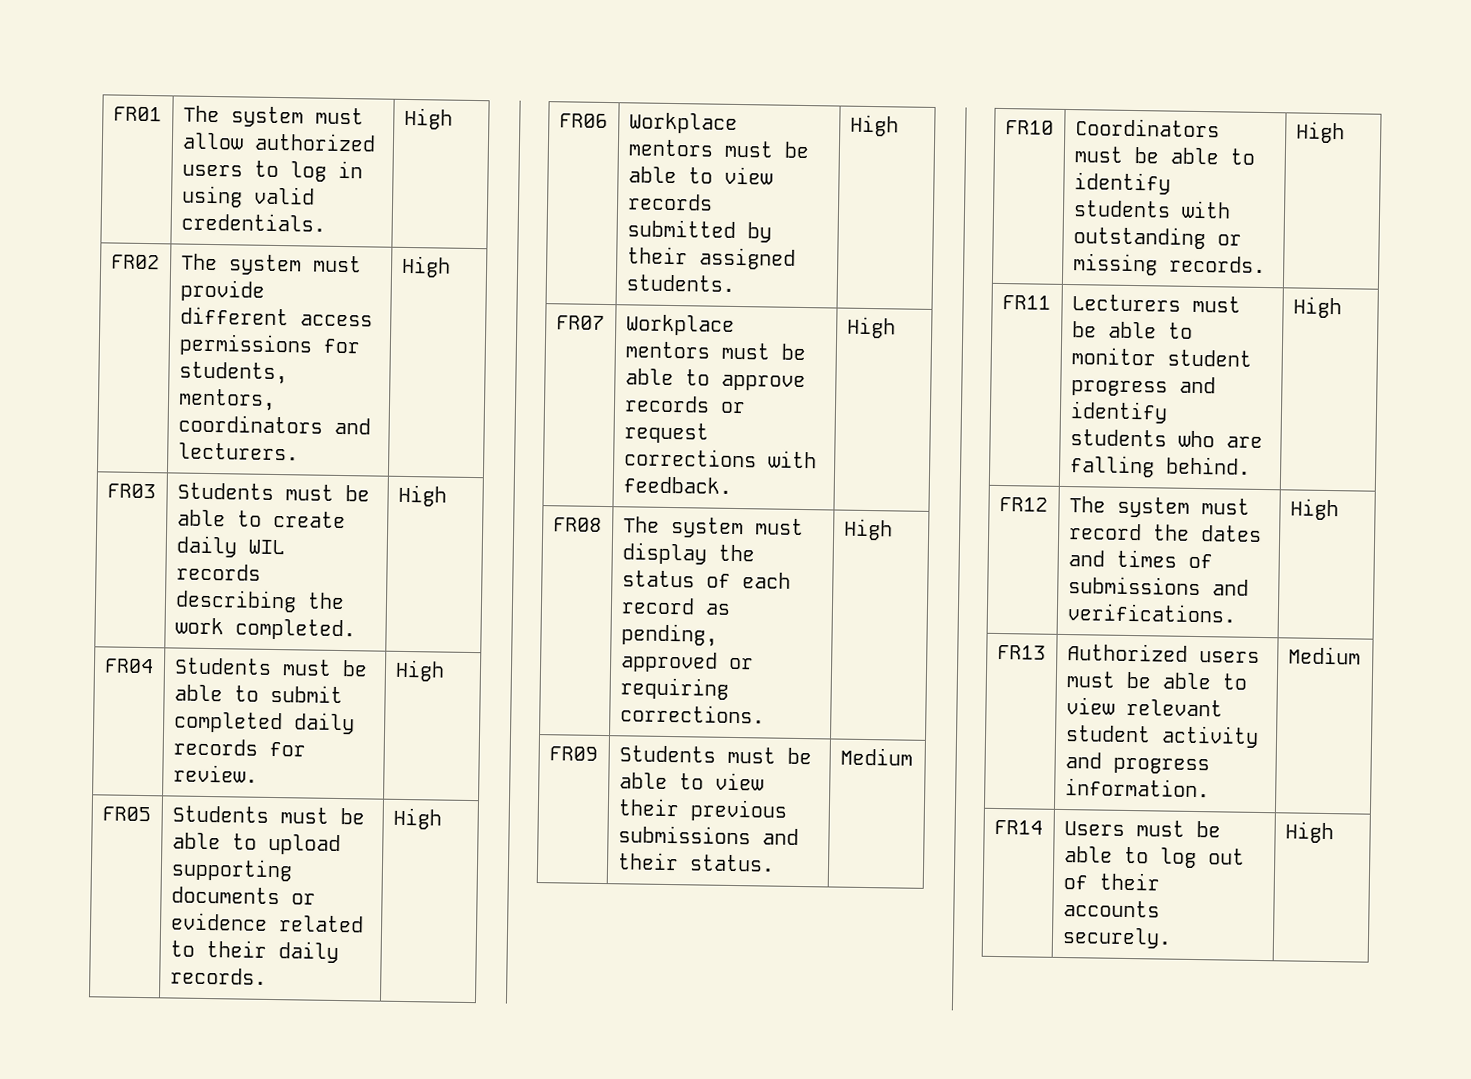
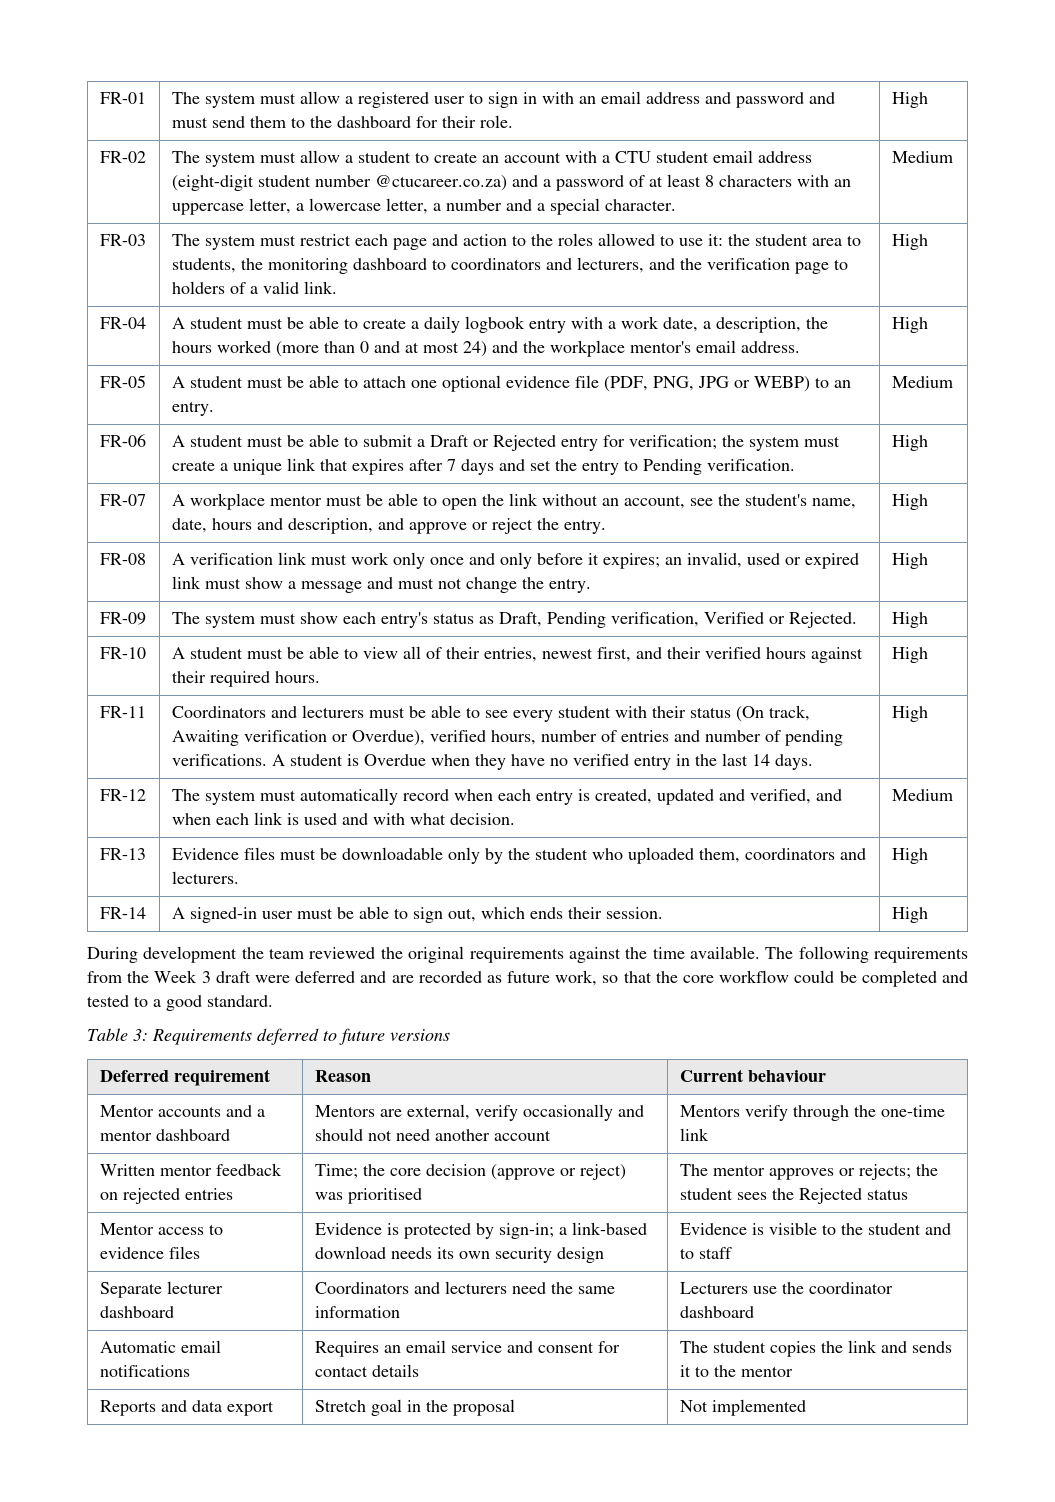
[112,106,162,122] [182,105,364,128] [181,132,376,152] [181,160,363,182] [180,185,315,208] [180,212,326,232] [403,107,453,130] [110,254,160,270] [180,253,362,276] [179,279,265,302] [179,306,373,327] [178,333,360,357] [178,361,288,385] [177,388,276,411] [177,414,371,435] [177,442,299,461] [400,255,451,278] [106,483,156,499] [176,482,370,502] [176,509,346,529] [175,535,285,558] [175,563,261,581] [174,589,345,613] [174,617,356,641] [397,484,447,507] [103,658,154,674] [173,657,368,677] [173,684,343,704] [173,711,355,735] [172,738,306,757] [172,764,258,783] [394,659,445,682] [101,806,151,822] [171,805,365,825] [171,832,341,856] [170,858,293,882] [170,886,316,905] [170,912,364,933] [169,940,339,964] [169,967,267,985] [392,807,442,830] [558,113,608,129] [628,112,738,134] [627,139,810,159] [627,166,773,185] [627,193,713,211] [626,219,772,243] [626,246,796,270] [625,274,736,292] [849,114,899,137] [555,315,605,330] [625,314,735,336] [624,341,806,361] [624,368,806,392] [623,395,746,414] [623,422,709,444] [623,448,817,469] [622,476,732,494] [846,316,896,339] [552,517,602,532] [622,516,804,539] [621,542,755,565] [621,570,791,589] [620,597,731,615] [620,623,718,647] [619,651,754,673] [619,677,729,700] [619,704,765,724] [843,518,893,541] [548,746,598,761] [618,745,812,765] [618,772,764,791] [617,798,788,822] [617,825,799,845] [616,852,775,872] [839,747,913,766] [1004,120,1054,135] [1074,118,1220,138] [1073,146,1255,165] [1073,172,1171,195] [1072,200,1231,219] [1072,226,1242,250] [1072,253,1266,276] [1295,121,1345,144] [1001,295,1051,310] [1071,294,1241,313] [1071,321,1193,339] [1070,347,1252,367] [1070,376,1216,397] [1069,401,1168,424] [1069,429,1263,448] [1069,455,1251,478] [1292,296,1342,319] [998,496,1048,512] [1068,496,1250,518] [1068,523,1262,542] [1067,549,1213,569] [1067,576,1249,596] [1066,603,1237,623] [1289,498,1339,521] [996,644,1046,660] [1066,643,1260,663] [1065,671,1248,690] [1065,697,1223,717] [1064,725,1259,748] [1064,752,1210,775] [1064,778,1210,798] [1287,646,1361,665] [993,819,1043,835] [1063,820,1221,838] [1063,846,1245,869] [1062,872,1160,891] [1062,900,1160,918] [1061,927,1172,949] [1284,821,1334,844] FR01 | The system must allow authorized users to log in using valid credentials. | High // FR02 | The system must provide different access permissions for students, mentors, coordinators and lecturers. | High // FR03 | Students must be able to create daily WIL records describing the work completed. | High // FR04 | Students must be able to submit completed daily records for review. | High // FR05 | Students must be able to upload supporting documents or evidence related to their daily records. | High // FR06 | Workplace mentors must be able to view records submitted by their assigned students. | High // FR07 | Workplace mentors must be able to approve records or request corrections with feedback. | High // FR08 | The system must display the status of each record as pending, approved or requiring corrections. | High // FR09 | Students must be able to view their previous submissions and their status. | Medium // FR10 | Coordinators must be able to identify students with outstanding or missing records. | High // FR11 | Lecturers must be able to monitor student progress and identify students who are falling behind. | High // FR12 | The system must record the dates and times of submissions and verifications. | High // FR13 | Authorized users must be able to view relevant student activity and progress information. | Medium // FR14 | Users must be able to log out of their accounts securely. | High -> [99,92,146,104] [171,91,835,108] [171,115,513,128] [891,92,928,108] [99,151,146,163] [171,150,812,167] [171,174,851,191] [171,198,676,215] [891,151,953,163] [99,234,146,246] [171,233,861,250] [171,257,848,274] [171,281,337,294] [891,234,928,250] [99,317,146,329] [171,316,828,333] [171,340,800,357] [891,317,928,333] [99,375,146,388] [171,375,851,392] [171,401,214,416] [891,376,953,388] [99,434,146,447] [171,434,840,451] [171,458,795,475] [891,435,928,451] [99,494,146,506] [171,493,856,510] [171,518,606,534] [891,494,928,510] [99,553,146,565] [171,552,859,569] [171,576,591,593] [891,553,928,569] [99,612,146,625] [171,612,857,628] [891,612,928,628] [99,647,146,659] [171,646,863,663] [171,671,320,687] [891,647,928,663] [99,706,146,718] [171,705,810,722] [171,730,843,746] [171,753,813,770] [891,706,928,722] [99,789,146,801] [171,788,842,805] [171,812,515,825] [891,789,953,801] [99,848,146,860] [171,847,866,864] [171,871,239,884] [891,848,928,864] [99,907,146,919] [171,906,663,923] [891,907,928,923] [87,946,969,963] [87,970,968,987] [87,995,273,1011] [87,1028,450,1045] [99,1069,270,1086] [314,1070,371,1082] [679,1069,826,1082] [99,1105,265,1117] [99,1129,230,1141] [314,1104,644,1121] [314,1128,551,1141] [679,1105,945,1121] [679,1128,709,1141] [99,1163,282,1176] [99,1188,233,1204] [314,1164,626,1180] [314,1188,422,1204] [679,1164,938,1180] [679,1188,908,1204] [99,1223,223,1235] [99,1246,200,1259] [314,1222,647,1239] [314,1246,604,1263] [679,1222,951,1235] [679,1247,732,1259] [99,1281,223,1298] [99,1306,174,1318] [314,1281,615,1294] [314,1306,400,1318] [679,1282,893,1294] [679,1306,754,1318] [99,1340,221,1353] [99,1365,190,1377] [314,1340,620,1357] [314,1364,419,1377] [679,1340,952,1357] [679,1365,793,1377] [99,1400,274,1416] [314,1399,515,1416] [679,1399,806,1416] FR-01 | The system must allow a registered user to sign in with an email address and password and must send them to the dashboard for their role. | High // FR-02 | The system must allow a student to create an account with a CTU student email address (eight-digit student number @ctucareer.co.za) and a password of at least 8 characters with an uppercase letter, a lowercase letter, a number and a special character. | Medium // FR-03 | The system must restrict each page and action to the roles allowed to use it: the student area to students, the monitoring dashboard to coordinators and lecturers, and the verification page to holders of a valid link. | High // FR-04 | A student must be able to create a daily logbook entry with a work date, a description, the hours worked (more than 0 and at most 24) and the workplace mentor's email address. | High // FR-05 | A student must be able to attach one optional evidence file (PDF, PNG, JPG or WEBP) to an entry. | Medium // FR-06 | A student must be able to submit a Draft or Rejected entry for verification; the system must create a unique link that expires after 7 days and set the entry to Pending verification. | High // FR-07 | A workplace mentor must be able to open the link without an account, see the student's name, date, hours and description, and approve or reject the entry. | High // FR-08 | A verification link must work only once and only before it expires; an invalid, used or expired link must show a message and must not change the entry. | High // FR-09 | The system must show each entry's status as Draft, Pending verification, Verified or Rejected. | High // FR-10 | A student must be able to view all of their entries, newest first, and their verified hours against their required hours. | High // FR-11 | Coordinators and lecturers must be able to see every student with their status (On track, Awaiting verification or Overdue), verified hours, number of entries and number of pending verifications. A student is Overdue when they have no verified entry in the last 14 days. | High // FR-12 | The system must automatically record when each entry is created, updated and verified, and when each link is used and with what decision. | Medium // FR-13 | Evidence files must be downloadable only by the student who uploaded them, coordinators and lecturers. | High // FR-14 | A signed-in user must be able to sign out, which ends their session. | High // During development the team reviewed the original requirements against the time available. The following requirements from the Week 3 draft were deferred and are recorded as future work, so that the core workflow could be completed and tested to a good standard. // Table 3: Requirements deferred to future versions // Deferred requirement | Reason | Current behaviour // Mentor accounts and a mentor dashboard | Mentors are external, verify occasionally and should not need another account | Mentors verify through the one-time link // Written mentor feedback on rejected entries | Time; the core decision (approve or reject) was prioritised | The mentor approves or rejects; the student sees the Rejected status // Mentor access to evidence files | Evidence is protected by sign-in; a link-based download needs its own security design | Evidence is visible to the student and to staff // Separate lecturer dashboard | Coordinators and lecturers need the same information | Lecturers use the coordinator dashboard // Automatic email notifications | Requires an email service and consent for contact details | The student copies the link and sends it to the mentor // Reports and data export | Stretch goal in the proposal | Not implemented

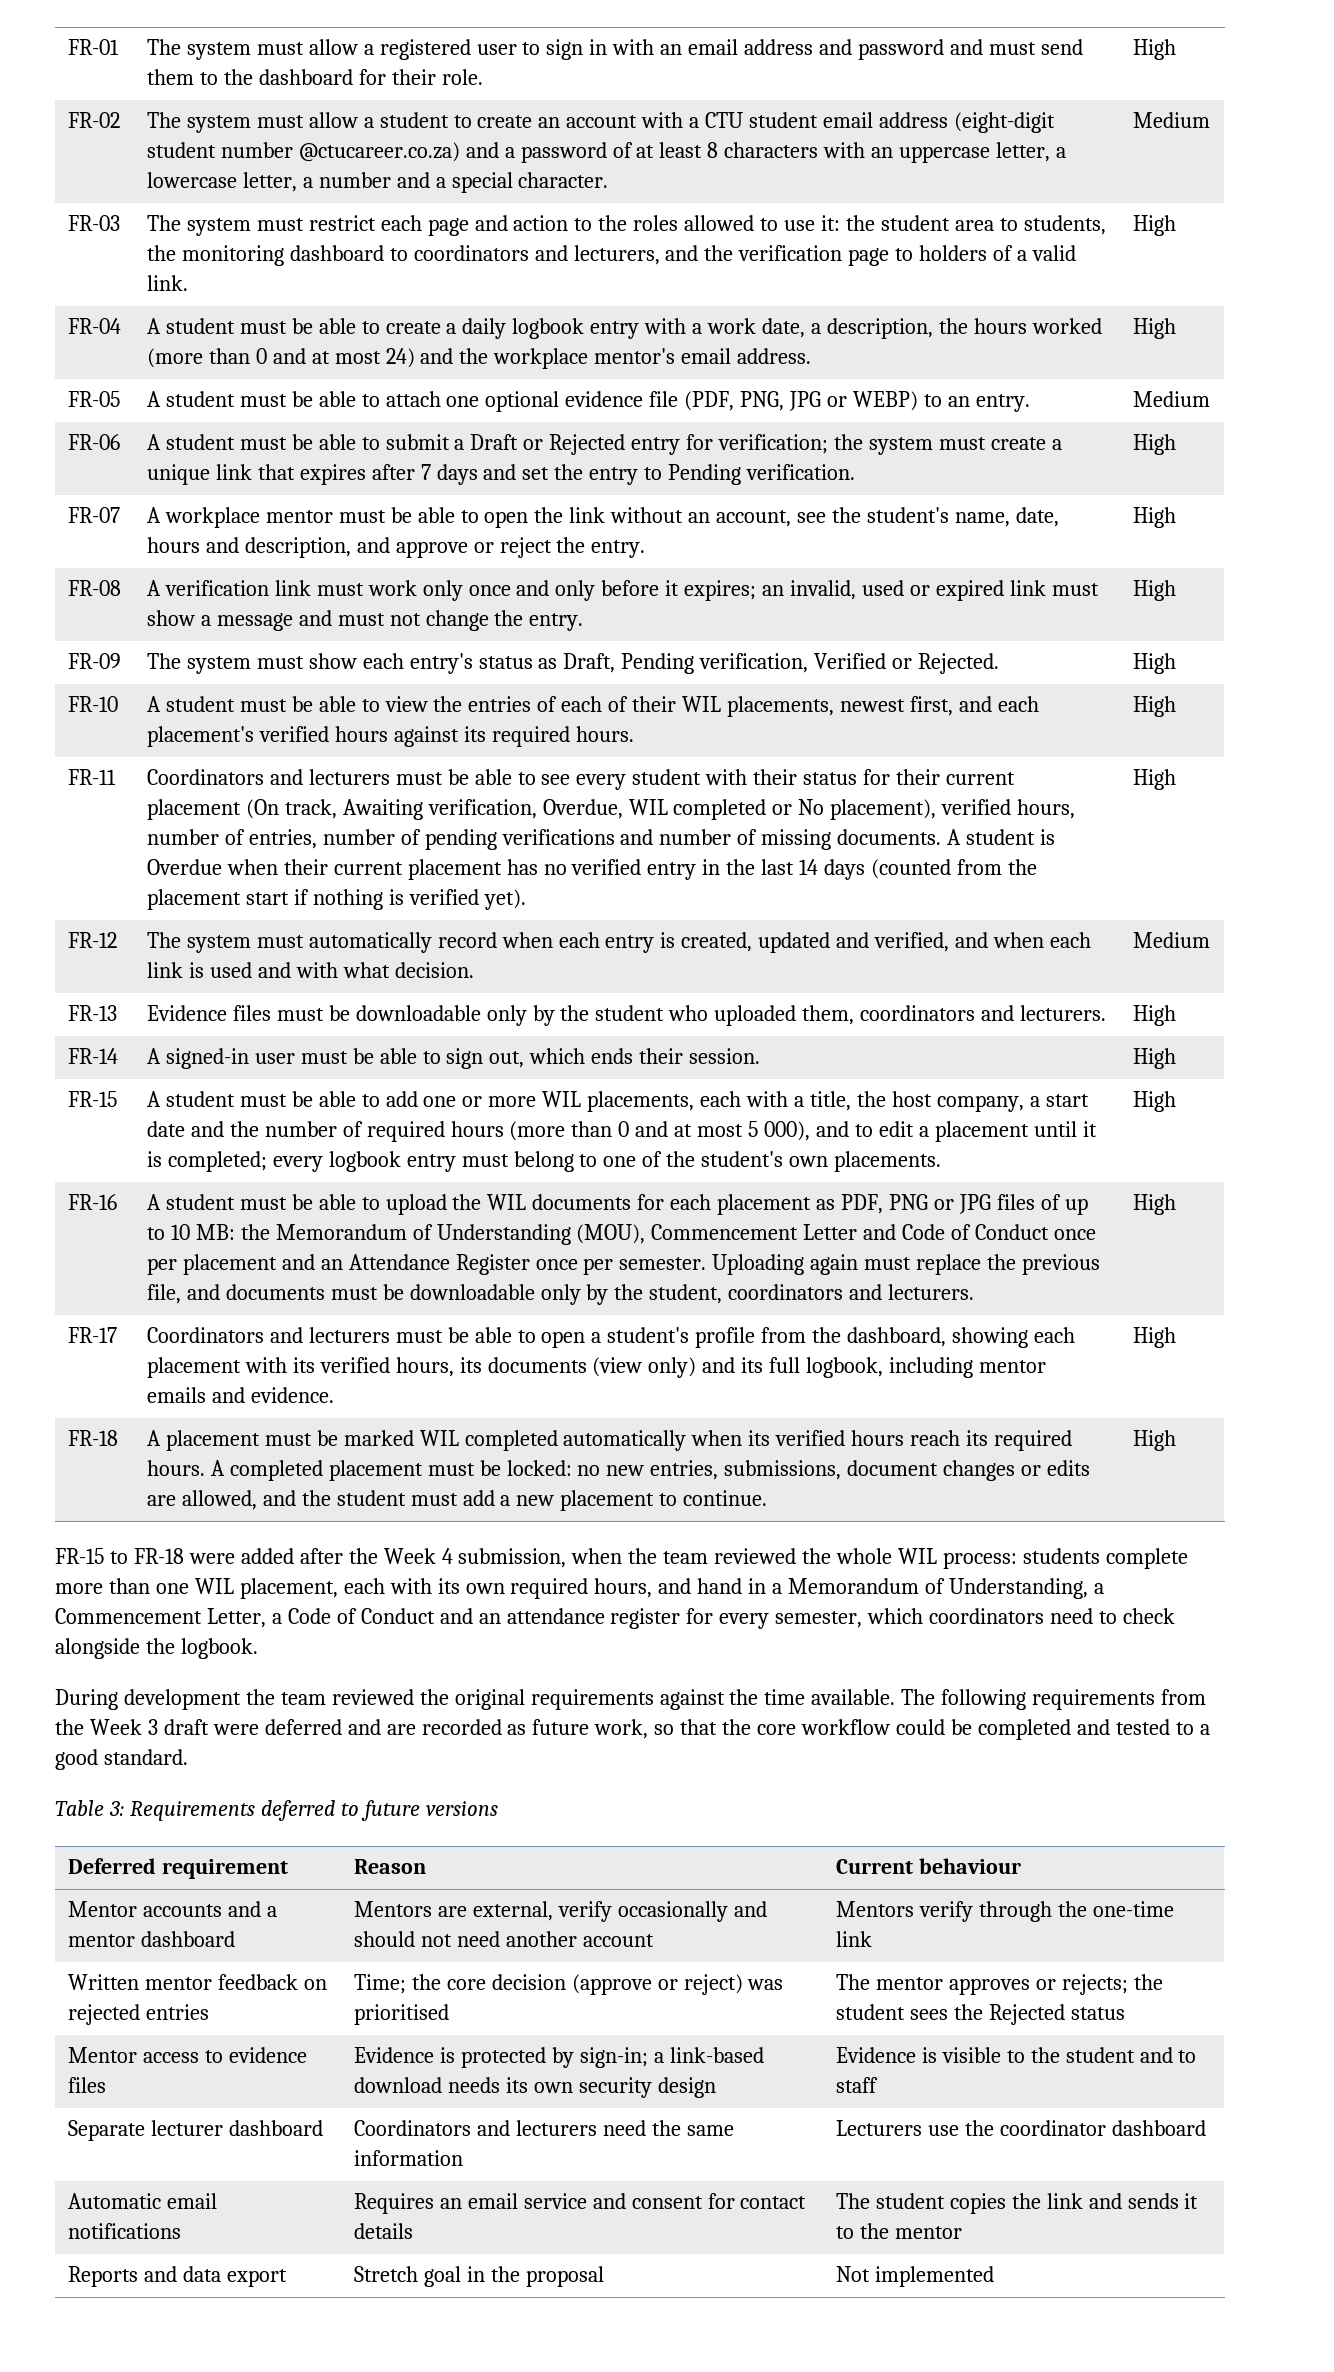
[402,646,537,662] all of their entries, -> [433,696,835,717] the entries of each of their WIL placements,
[666,647,701,659] their -> [997,696,1039,712] [146,726,254,747] each placement's
[171,671,206,683] their -> [463,726,486,742] its
[735,705,810,722] [171,730,669,746] (On track, Awaiting verification or Overdue), verified hours, number of entries -> [863,769,1016,785] [146,799,1076,820] [146,829,615,850] for their current placement (On track, Awaiting verification, Overdue, WIL completed or No placement), verified hours, number of entries, number of pending verifications
[784,730,843,746] [171,754,267,766] pending verifications. -> [761,829,942,850] missing documents.
[474,754,545,770] they have -> [283,859,538,880] their current placement has
[774,754,813,770] days. -> [824,859,1037,880] [146,889,526,910] days (counted from the placement start if nothing is verified yet).
(928, 915) none -> [67,1091,117,1107] [146,1091,1089,1112] [146,1121,1097,1142] [146,1151,942,1172] [1132,1091,1176,1112] [67,1194,117,1210] [146,1194,1088,1215] [146,1224,1097,1245] [146,1254,1101,1275] [146,1284,975,1305] [1132,1194,1176,1215] [67,1327,117,1343] [146,1327,1076,1348] [146,1357,1047,1378] [146,1387,334,1403] [1132,1327,1176,1348] [67,1430,118,1446] [146,1430,1073,1451] [146,1460,1091,1481] [146,1490,768,1511] [1132,1430,1176,1451] [55,1548,1188,1569] [55,1578,1104,1599] [55,1608,1175,1629] [55,1638,258,1659] // FR-15 | A student must be able to add one or more WIL placements, each with a title, the host company, a start date and the number of required hours (more than 0 and at most 5 000), and to edit a placement until it is completed; every logbook entry must belong to one of the student's own placements. | High // FR-16 | A student must be able to upload the WIL documents for each placement as PDF, PNG or JPG files of up to 10 MB: the Memorandum of Understanding (MOU), Commencement Letter and Code of Conduct once per placement and an Attendance Register once per semester. Uploading again must replace the previous file, and documents must be downloadable only by the student, coordinators and lecturers. | High // FR-17 | Coordinators and lecturers must be able to open a student's profile from the dashboard, showing each placement with its verified hours, its documents (view only) and its full logbook, including mentor emails and evidence. | High // FR-18 | A placement must be marked WIL completed automatically when its verified hours reach its required hours. A completed placement must be locked: no new entries, submissions, document changes or edits are allowed, and the student must add a new placement to continue. | High // FR-15 to FR-18 were added after the Week 4 submission, when the team reviewed the whole WIL process: students complete more than one WIL placement, each with its own required hours, and hand in a Memorandum of Understanding, a Commencement Letter, a Code of Conduct and an attendance register for every semester, which coordinators need to check alongside the logbook.

